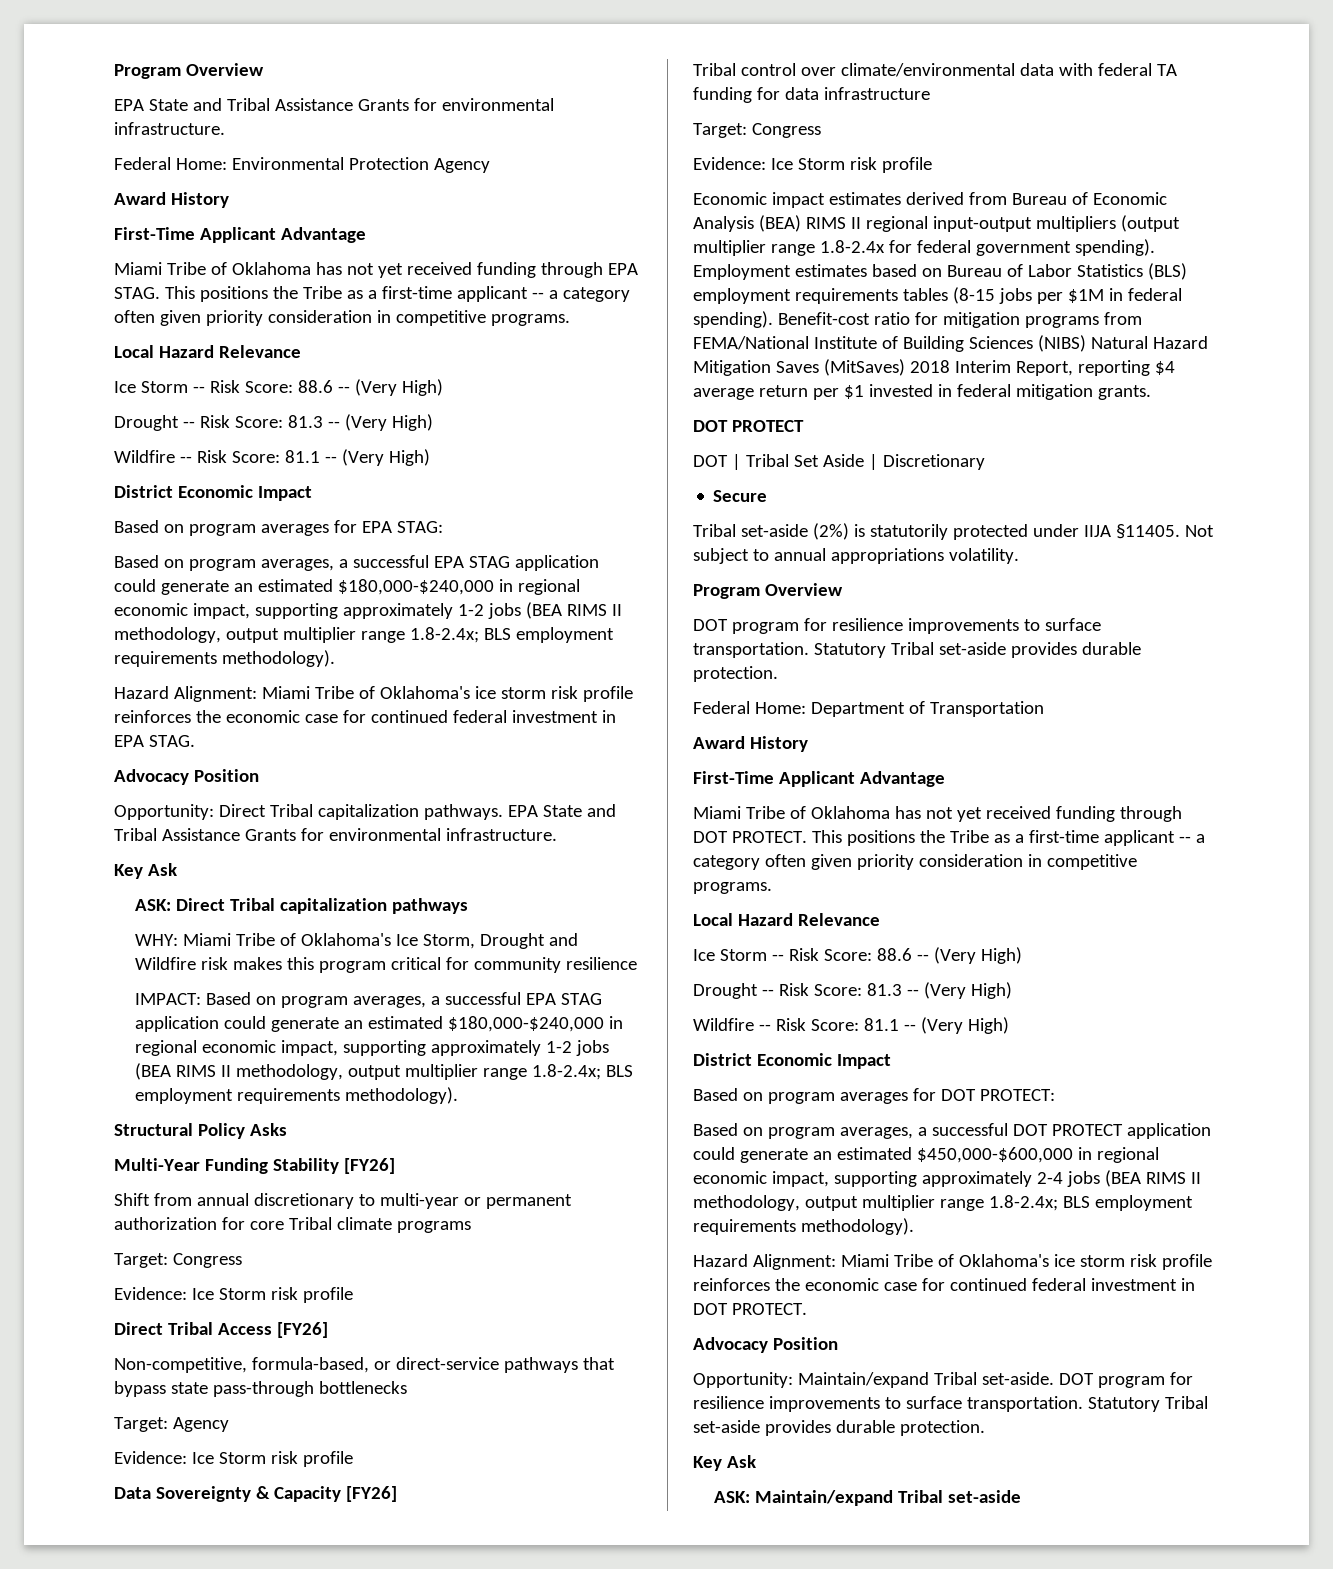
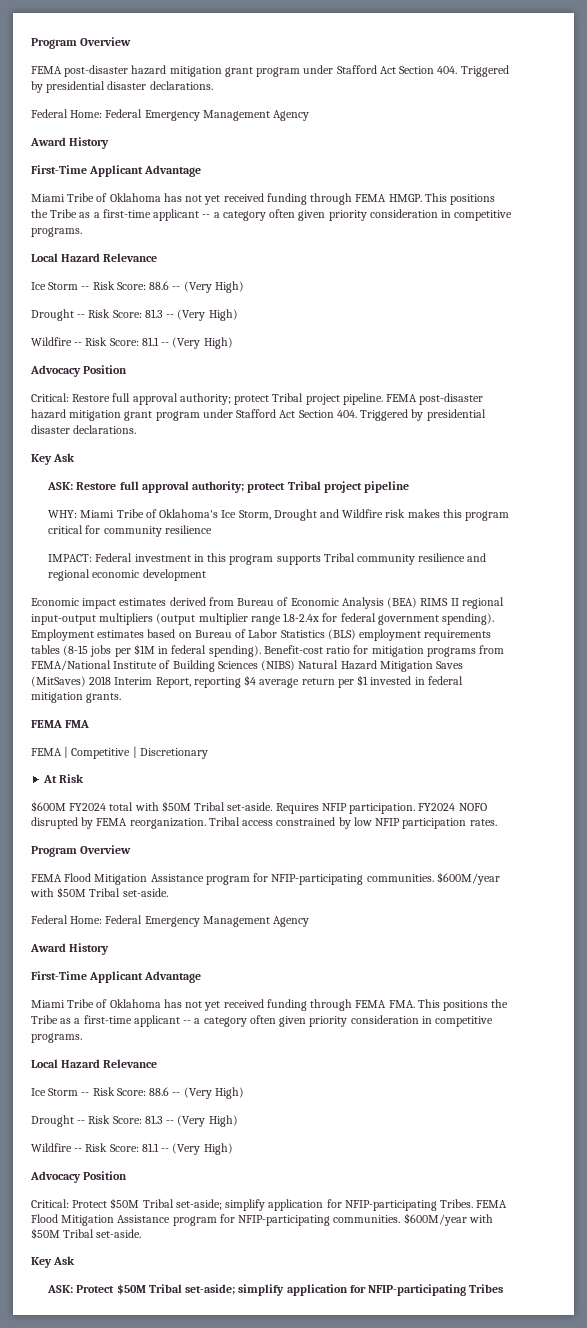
[114,63,264,79] [114,98,554,111] [114,122,225,135] [114,157,429,170] Program Overview // EPA State and Tribal Assistance Grants for environmental infrastructure. // Federal Home: Environmental Protection -> [31,37,132,49] [31,65,509,77] [31,81,213,93] [31,109,270,121] Program Overview // FEMA post-disaster hazard mitigation grant program under Stafford Act Section 404. Triggered by presidential disaster declarations. // Federal Home: Federal Emergency Management
[607,263,638,275] [114,287,160,299] EPA STAG. -> [355,194,422,202] FEMA HMGP.
[114,485,312,501] [114,520,443,536] [114,555,599,571] [114,579,580,595] [114,602,622,619] [114,627,614,643] [114,650,335,667] [114,686,633,702] [114,710,616,723] [114,735,195,747] [114,769,259,785] [114,804,616,820] [114,828,557,841] [114,863,177,879] [134,898,468,914] District Economic Impact // Based on program averages for EPA STAG: // Based on program averages, a successful EPA STAG application could generate an estimated $180,000-$240,000 in regional economic impact, supporting approximately 1-2 jobs (BEA RIMS II methodology, output multiplier range 1.8-2.4x; BLS employment requirements methodology). // Hazard Alignment: Miami Tribe of Oklahoma's ice storm risk profile reinforces the economic case for continued federal investment in EPA STAG. // Advocacy Position // Opportunity: Direct Tribal capitalization pathways. EPA State and Tribal Assistance Grants for environmental infrastructure. // Key Ask // ASK: Direct Tribal capitalization pathways -> [30,365,128,377] [31,393,484,405] [31,409,486,421] [31,425,137,434] [31,453,76,465] [47,481,409,493] Advocacy Position // Critical: Restore full approval authority; protect Tribal project pipeline. FEMA post-disaster hazard mitigation grant program under Stafford Act Section 404. Triggered by presidential disaster declarations. // Key Ask // ASK: Restore full approval authority; protect Tribal project pipeline
[205,992,602,1008] [134,1016,623,1032] [134,1040,609,1056] [134,1063,633,1080] [134,1087,458,1104] [114,1123,287,1139] [114,1158,395,1174] [114,1193,572,1209] [114,1217,471,1233] [114,1253,242,1268] [114,1287,353,1303] [114,1322,328,1338] [114,1357,615,1373] [114,1381,407,1397] [114,1417,229,1432] [114,1451,353,1467] [114,1486,397,1502] [693,63,1177,77] [693,87,930,103] [693,123,821,138] [693,157,932,173] Based on program averages, a successful EPA STAG application could generate an estimated $180,000-$240,000 in regional economic impact, supporting approximately 1-2 jobs (BEA RIMS II methodology, output multiplier range 1.8-2.4x; BLS employment requirements methodology). // Structural Policy Asks // Multi-Year Funding Stability [FY26] // Shift from annual discretionary to multi-year or permanent authorization for core Tribal climate programs // Target: Congress // Evidence: Ice Storm risk profile // Direct Tribal Access [FY26] // Non-competitive, formula-based, or direct-service pathways that bypass state pass-through bottlenecks // Target: Agency // Evidence: Ice Storm risk profile // Data Sovereignty & Capacity [FY26] // Tribal control over climate/environmental data with federal TA funding for data infrastructure // Target: Congress // Evidence: Ice Storm risk profile -> [95,553,487,565] [48,569,206,581] Federal investment in this program supports Tribal community resilience and regional economic development
[693,420,804,432] [693,454,985,470] [713,490,768,502] [693,523,1214,540] [693,548,1019,564] [693,583,843,599] [693,618,1101,634] [693,642,1141,658] [693,666,778,682] [693,701,1044,717] DOT PROTECT // DOT | Tribal Set Aside | Discretionary // Secure // Tribal set-aside (2%) is statutorily protected under IIJA §11405. Not subject to annual appropriations volatility. // Program Overview // DOT program for resilience improvements to surface transportation. Statutory Tribal set-aside provides durable protection. // Federal Home: Department of Transportation -> [31,720,90,728] [31,746,208,759] [43,774,85,783] [31,801,487,814] [31,817,497,829] [31,845,132,857] [31,872,500,885] [30,887,168,898] [31,915,310,927] FEMA FMA // FEMA | Competitive | Discretionary // At Risk // $600M FY2024 total with $50M Tribal set-aside. Requires NFIP participation. FY2024 NOFO disrupted by FEMA reorganization. Tribal access constrained by low NFIP participation rates. // Program Overview // FEMA Flood Mitigation Assistance program for NFIP-participating communities. $600M/year with $50M Tribal set-aside. // Federal Home: Federal Emergency Management Agency
[693,831,807,843] DOT PROTECT. -> [355,1000,415,1008] FEMA FMA.
[693,1053,891,1069] [693,1088,1055,1104] [693,1123,1211,1139] [693,1147,1159,1163] [693,1170,1201,1187] [693,1195,1193,1211] [693,1218,914,1235] [693,1254,1212,1270] [693,1278,1195,1291] [693,1303,807,1315] [693,1337,838,1353] [693,1372,1193,1388] [693,1396,1208,1412] [693,1420,985,1436] [693,1455,756,1471] [713,1490,1021,1506] District Economic Impact // Based on program averages for DOT PROTECT: // Based on program averages, a successful DOT PROTECT application could generate an estimated $450,000-$600,000 in regional economic impact, supporting approximately 2-4 jobs (BEA RIMS II methodology, output multiplier range 1.8-2.4x; BLS employment requirements methodology). // Hazard Alignment: Miami Tribe of Oklahoma's ice storm risk profile reinforces the economic case for continued federal investment in DOT PROTECT. // Advocacy Position // Opportunity: Maintain/expand Tribal set-aside. DOT program for resilience improvements to surface transportation. Statutory Tribal set-aside provides durable protection. // Key Ask // ASK: Maintain/expand Tribal set-aside -> [30,1171,128,1183] [31,1198,508,1211] [31,1213,493,1226] [31,1228,142,1239] [31,1256,76,1268] [47,1284,504,1296] Advocacy Position // Critical: Protect $50M Tribal set-aside; simplify application for NFIP-participating Tribes. FEMA Flood Mitigation Assistance program for NFIP-participating communities. $600M/year with $50M Tribal set-aside. // Key Ask // ASK: Protect $50M Tribal set-aside; simplify application for NFIP-participating Tribes

